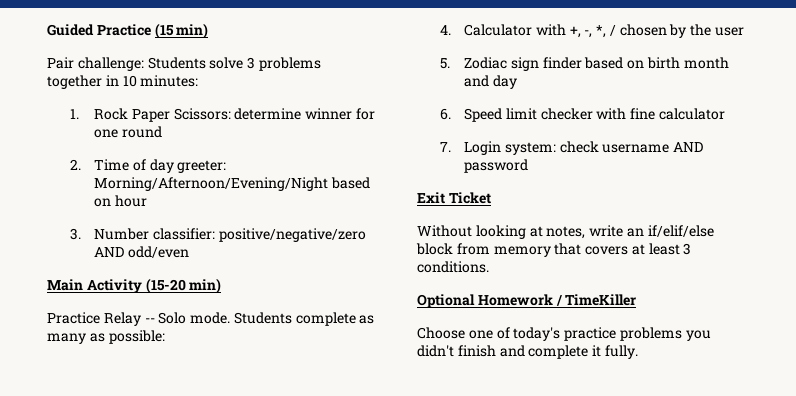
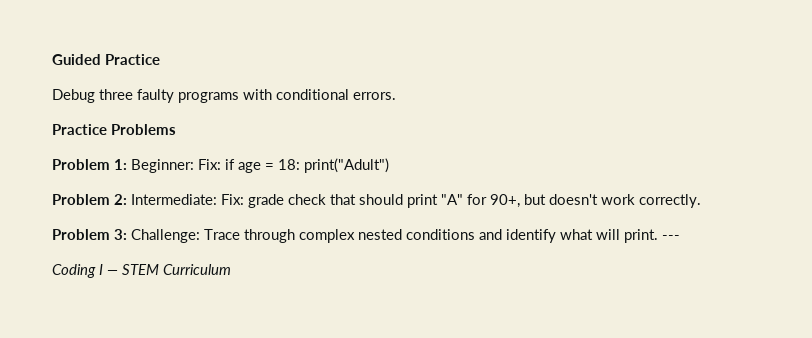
[154,23,209,39] [47,57,321,71] [47,75,199,89] [70,108,375,122] [93,126,162,138] [70,159,227,173] [93,177,370,191] [93,195,147,207] [70,228,366,242] [93,246,189,258] [47,278,222,294] [47,312,375,326] [47,330,165,344] [440,24,744,38] [440,57,729,71] [463,75,517,89] [440,108,725,122] [440,141,704,155] [463,159,528,173] [417,192,491,204] [417,225,714,239] [416,243,692,257] [417,261,489,273] [417,294,637,308] [417,327,711,341] [417,345,638,359] (15 min) // Pair challenge: Students solve 3 problems together in 10 minutes: // 1. Rock Paper Scissors: determine winner for one round // 2. Time of day greeter: Morning/Afternoon/Evening/Night based on hour // 3. Number classifier: positive/negative/zero AND odd/even // Main Activity (15-20 min) // Practice Relay -- Solo mode. Students complete as many as possible: // 4. Calculator with +, -, *, / chosen by the user // 5. Zodiac sign finder based on birth month and day // 6. Speed limit checker with fine calculator // 7. Login system: check username AND password // Exit Ticket // Without looking at notes, write an if/elif/else block from memory that covers at least 3 conditions. // Optional Homework / TimeKiller // Choose one of today's practice problems you didn't finish and complete it fully. -> [52,89,396,103] [52,124,176,135] [52,158,389,173] [52,194,701,208] [52,229,680,243] [52,264,231,278] // Debug three faulty programs with conditional errors. // Practice Problems // Problem 1: Beginner: Fix: if age = 18: print("Adult") // Problem 2: Intermediate: Fix: grade check that should print "A" for 90+, but doesn't work correctly. // Problem 3: Challenge: Trace through complex nested conditions and identify what will print. --- // Coding I — STEM Curriculum

